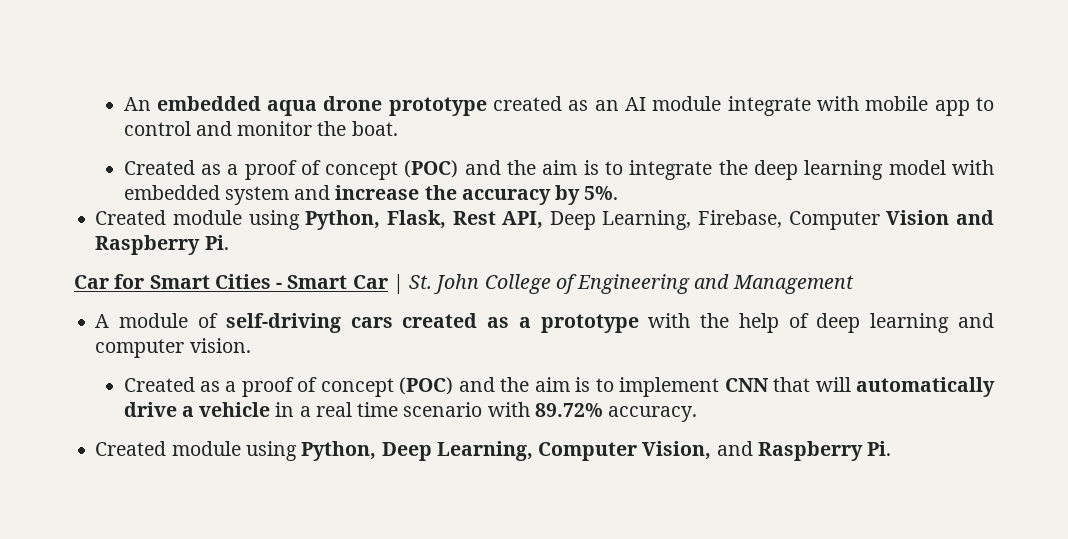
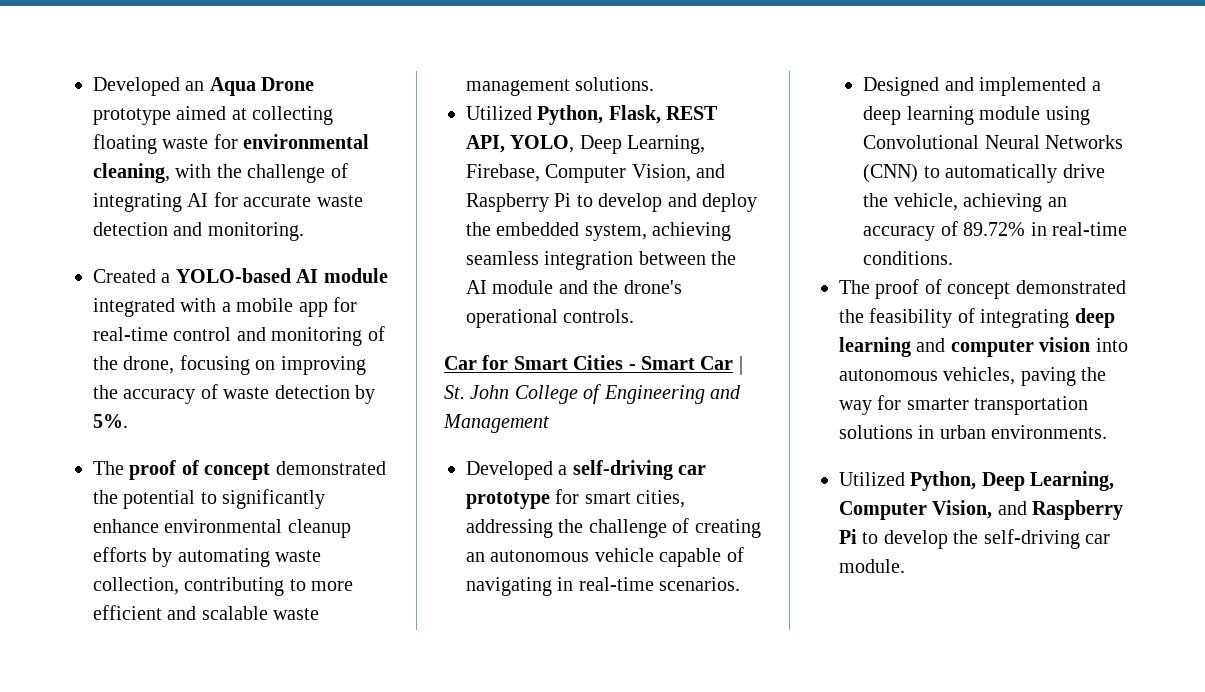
[123,96,995,116] [123,121,398,136] [123,160,995,180] [123,185,619,205] [95,210,544,230] An embedded aqua drone prototype created as an AI module integrate with mobile app to control and monitor the boat. // Created as a proof of concept (POC) and the aim is to integrate the deep learning model with embedded system and increase the accuracy by 5%. // Created module using Python, Flask, Rest API, -> [93,77,315,96] [93,106,334,125] [93,134,370,154] [93,163,348,183] [93,192,363,212] [93,222,304,241] [93,268,388,283] [93,297,357,317] [93,326,385,346] [93,355,366,375] [93,384,375,404] [93,414,128,428] [93,460,386,480] [93,489,326,509] [93,519,351,538] [93,547,322,567] [93,577,354,596] [93,605,320,620] [466,77,655,96] [466,105,719,125] [466,135,575,153] Developed an Aqua Drone prototype aimed at collecting floating waste for environmental cleaning, with the challenge of integrating AI for accurate waste detection and monitoring. // Created a YOLO-based AI module integrated with a mobile app for real-time control and monitoring of the drone, focusing on improving the accuracy of waste detection by 5%. // The proof of concept demonstrated the potential to significantly enhance environmental cleanup efforts by automating waste collection, contributing to more efficient and scalable waste management solutions. // Utilized Python, Flask, REST API, YOLO,
[886,210,994,225] [95,235,229,255] Vision and Raspberry Pi. -> [631,164,726,182] [466,193,757,212] [466,222,732,241] [466,251,737,270] [466,280,682,294] [466,309,635,328] Vision, and Raspberry Pi to develop and deploy the embedded system, achieving seamless integration between the AI module and the drone's operational controls.
[95,313,994,333] [95,338,251,358] [123,377,995,397] [123,402,698,422] [95,441,297,461] A module of self-driving cars created as a prototype with the help of deep learning and computer vision. // Created as a proof of concept (POC) and the aim is to implement CNN that will automatically drive a vehicle in a real time scenario with 89.72% accuracy. // Created module using -> [466,460,707,480] [466,489,686,509] [466,518,761,538] [466,547,744,567] [466,577,741,596] [863,77,1101,96] [863,106,1090,125] [863,135,1124,149] [863,164,1105,183] [863,193,1067,212] [863,221,1128,241] [863,251,954,265] [839,279,1126,299] [839,308,1115,328] [839,337,1128,357] [839,367,1107,386] [839,395,1089,415] [839,425,1108,439] [839,472,905,486] Developed a self-driving car prototype for smart cities, addressing the challenge of creating an autonomous vehicle capable of navigating in real-time scenarios. // Designed and implemented a deep learning module using Convolutional Neural Networks (CNN) to automatically drive the vehicle, achieving an accuracy of 89.72% in real-time conditions. // The proof of concept demonstrated the feasibility of integrating deep learning and computer vision into autonomous vehicles, paving the way for smarter transportation solutions in urban environments. // Utilized
[867,441,892,456] Pi. -> [839,529,1110,549] [839,559,905,573] Pi to develop the self-driving car module.

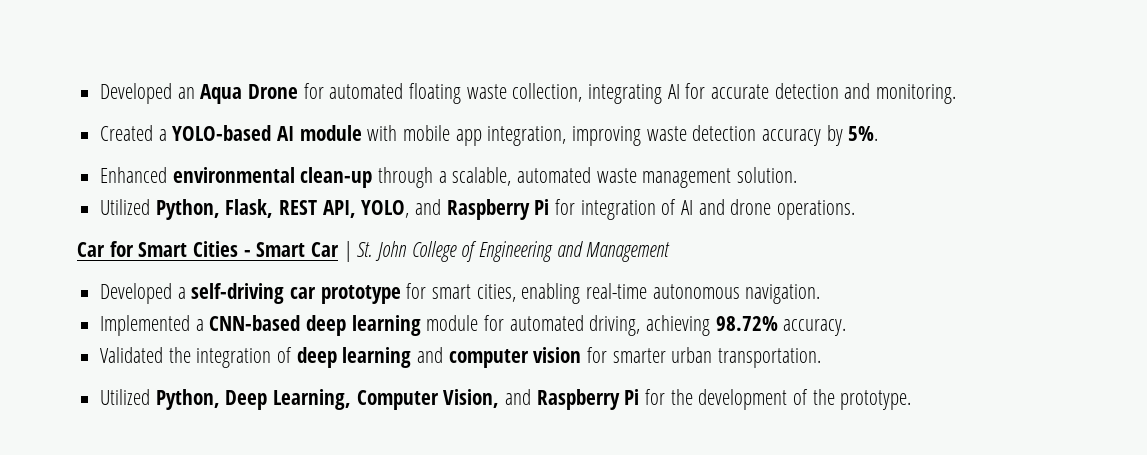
[93,106,334,125] [93,134,370,154] [93,163,348,183] prototype aimed at collecting floating waste for environmental cleaning, with the challenge of -> [303,83,583,104] for automated floating waste collection,
[316,195,363,207] waste -> (770, 91) none
[93,297,357,317] [93,326,385,346] [93,355,366,375] [93,384,350,404] integrated with a mobile app for real-time control and monitoring of the drone, focusing on improving the accuracy of waste detection -> [367,125,822,146] with mobile app integration, improving waste detection accuracy
[93,460,386,480] [93,489,326,509] [93,519,351,538] [93,547,322,567] [93,577,354,596] [93,605,268,620] The proof of concept demonstrated the potential to significantly enhance environmental cleanup efforts by automating waste collection, contributing to more efficient and scalable -> [100,167,592,188] Enhanced environmental clean-up through a scalable, automated
[575,77,655,91] solutions. -> [737,167,798,183] solution.
[579,135,706,154] [466,164,726,183] [466,193,757,212] [466,222,732,241] [466,251,737,270] [466,280,682,294] [466,309,635,328] Deep Learning, Firebase, Computer Vision, and Raspberry Pi to develop and deploy the embedded system, achieving seamless integration between the AI module and the drone's operational controls. -> [415,199,856,220] and Raspberry Pi for integration of AI and drone operations.
[466,518,761,538] [466,547,744,567] [466,577,741,596] [863,77,1101,96] [863,106,1090,125] [863,135,1124,149] [863,164,1105,183] [863,193,1067,212] [863,221,1128,241] [863,251,954,265] [839,279,1126,299] [839,308,1070,328] addressing the challenge of creating an autonomous vehicle capable of navigating in real-time scenarios. // Designed and implemented a deep learning module using Convolutional Neural Networks (CNN) to automatically drive the vehicle, achieving an accuracy of 89.72% in real-time conditions. // The proof of concept demonstrated the feasibility of integrating -> [521,283,821,304] [100,315,847,336] [100,347,293,368] enabling real-time autonomous navigation. // Implemented a CNN-based deep learning module for automated driving, achieving 98.72% accuracy. // Validated the integration of
[1095,338,1128,352] [839,367,1107,386] [839,395,1089,415] [839,425,1108,439] into autonomous vehicles, paving the way for smarter transportation solutions in urban environments. -> [587,347,822,368] for smarter urban transportation.
[862,529,1110,549] [839,559,905,573] to develop the self-driving car module. -> [645,389,912,410] for the development of the prototype.

